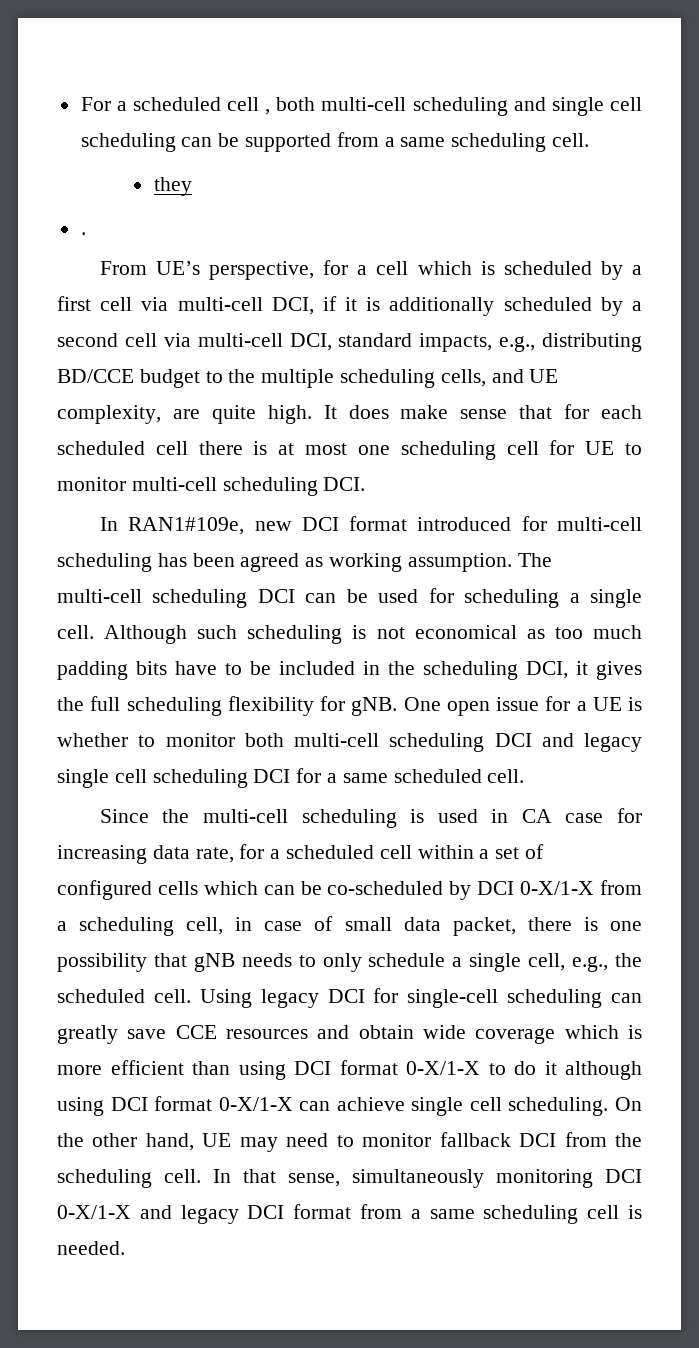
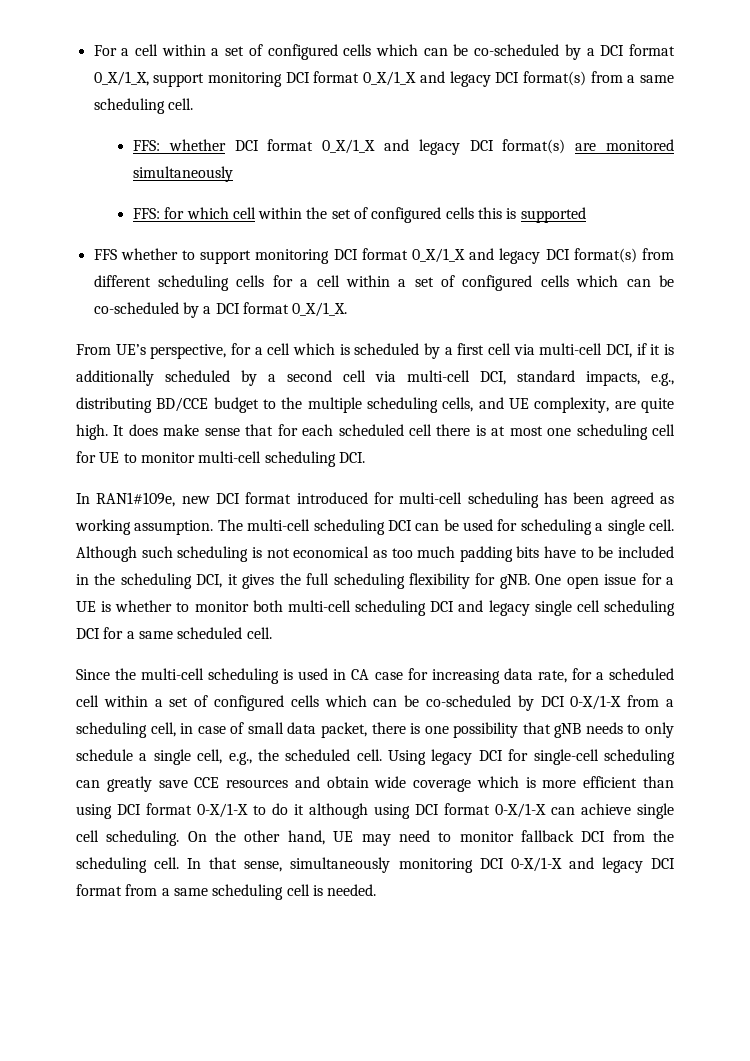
[132,97,642,116] [80,133,332,152] scheduled cell , both multi-cell scheduling and single cell scheduling can be supported -> [135,44,675,60] [93,71,586,87] cell within a set of configured cells which can be co-scheduled by a DCI format 0_X/1_X, support monitoring DCI format 0_X/1_X and legacy DCI format(s)
[153,177,192,196] [80,232,86,235] they // . -> [132,139,674,155] [132,166,233,182] [132,207,586,223] [93,248,674,264] [93,275,674,291] [93,302,348,318] FFS: whether DCI format 0_X/1_X and legacy DCI format(s) are monitored simultaneously // FFS: for which cell within the set of configured cells this is supported // FFS whether to support monitoring DCI format 0_X/1_X and legacy DCI format(s) from different scheduling cells for a cell within a set of configured cells which can be co-scheduled by a DCI format 0_X/1_X.

